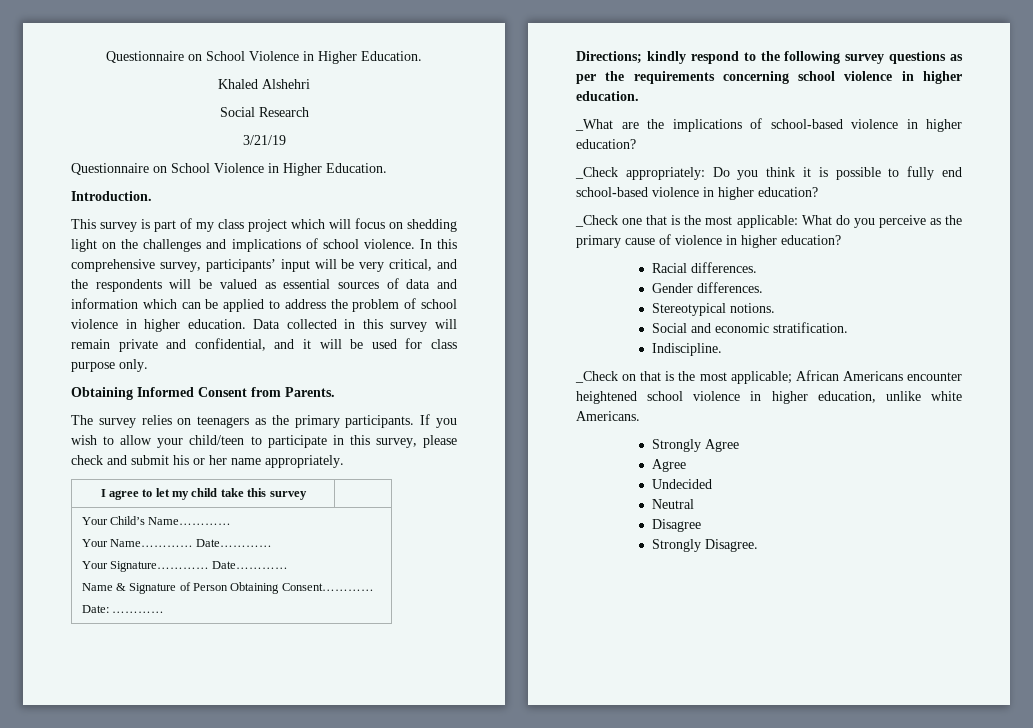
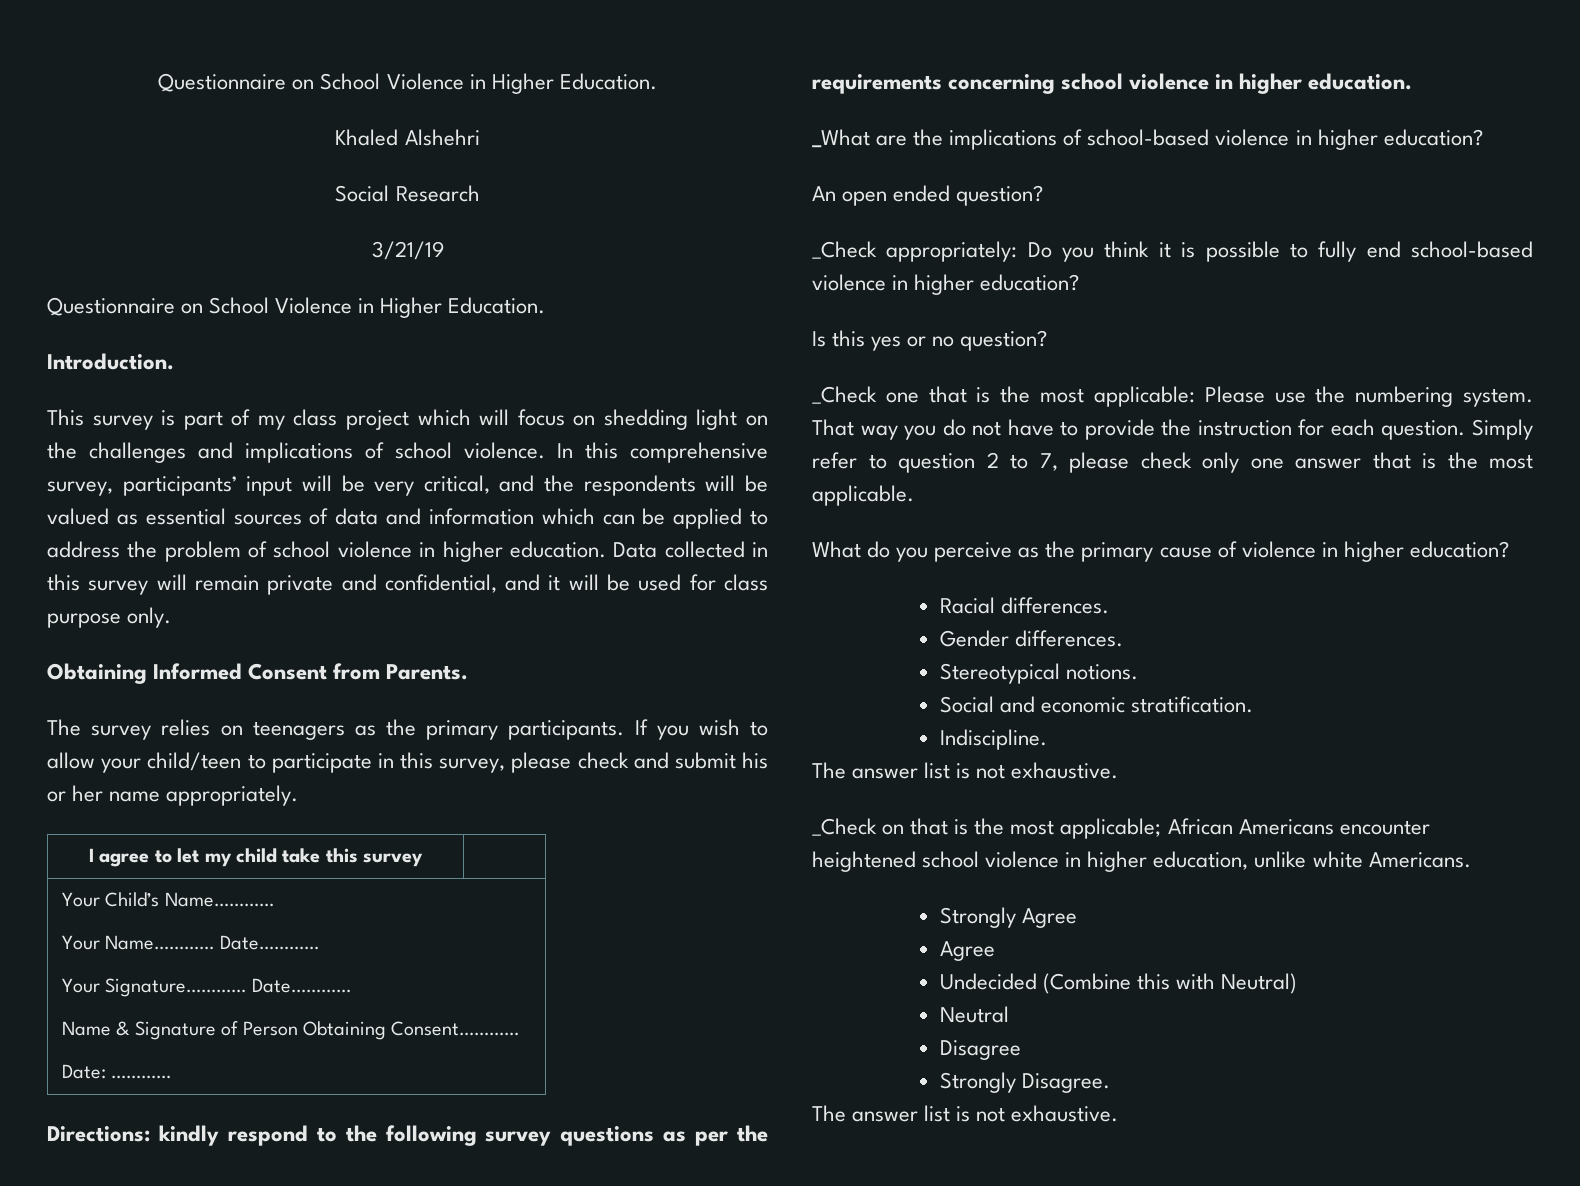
[576,51,642,64] Directions; -> [47,1126,150,1142] Directions:
(636, 144) none -> [812,185,1044,206] // An open ended question?
(818, 192) none -> [812,330,1048,351] // Is this yes or no question?
(798, 221) none -> [1204,386,1533,407] [812,419,1533,440] [812,452,1533,473] [812,485,914,506] Please use the numbering system. That way you do not have to provide the instruction for each question. Simply refer to question 2 to 7, please check only one answer that is the most applicable. //
(722, 349) none -> [812,762,1119,779] // The answer list is not exhaustive.
(712, 484) none -> [1043,973,1298,994] (Combine this with Neutral)
(758, 545) none -> [812,1105,1119,1122] // The answer list is not exhaustive.

